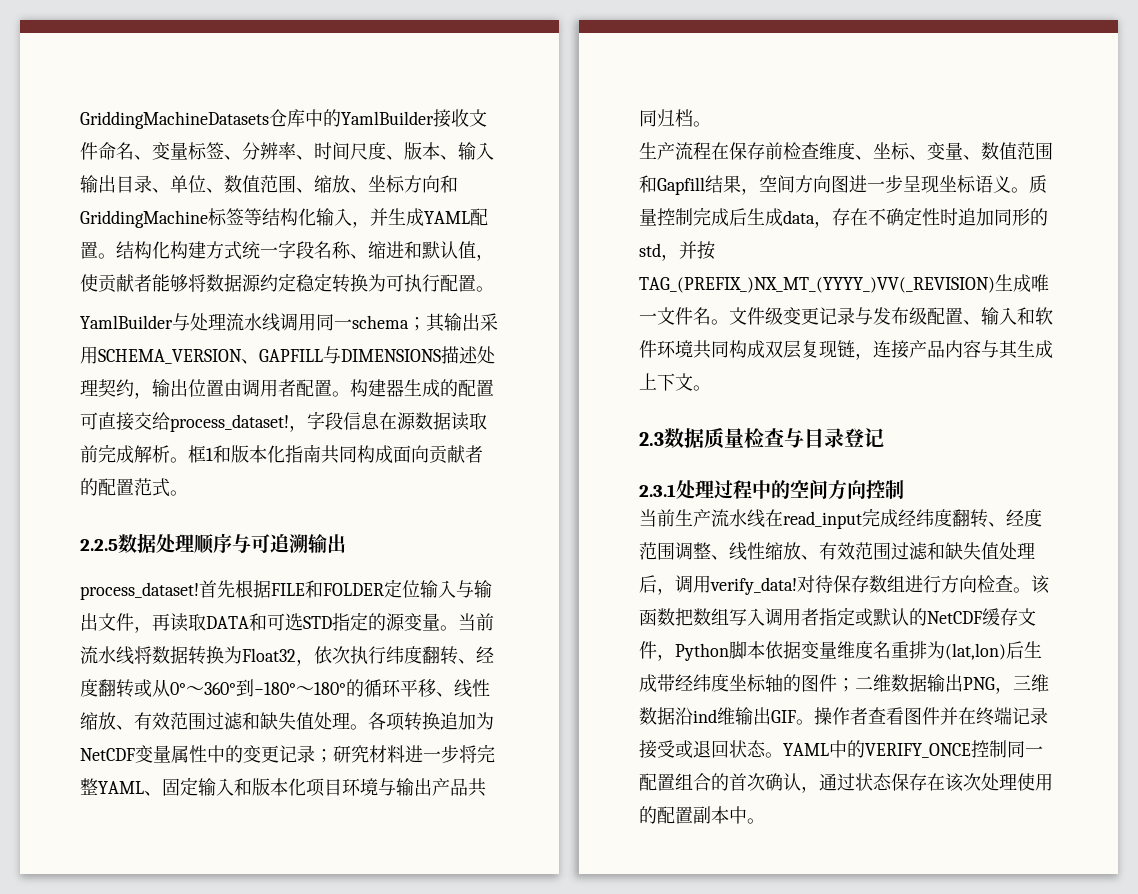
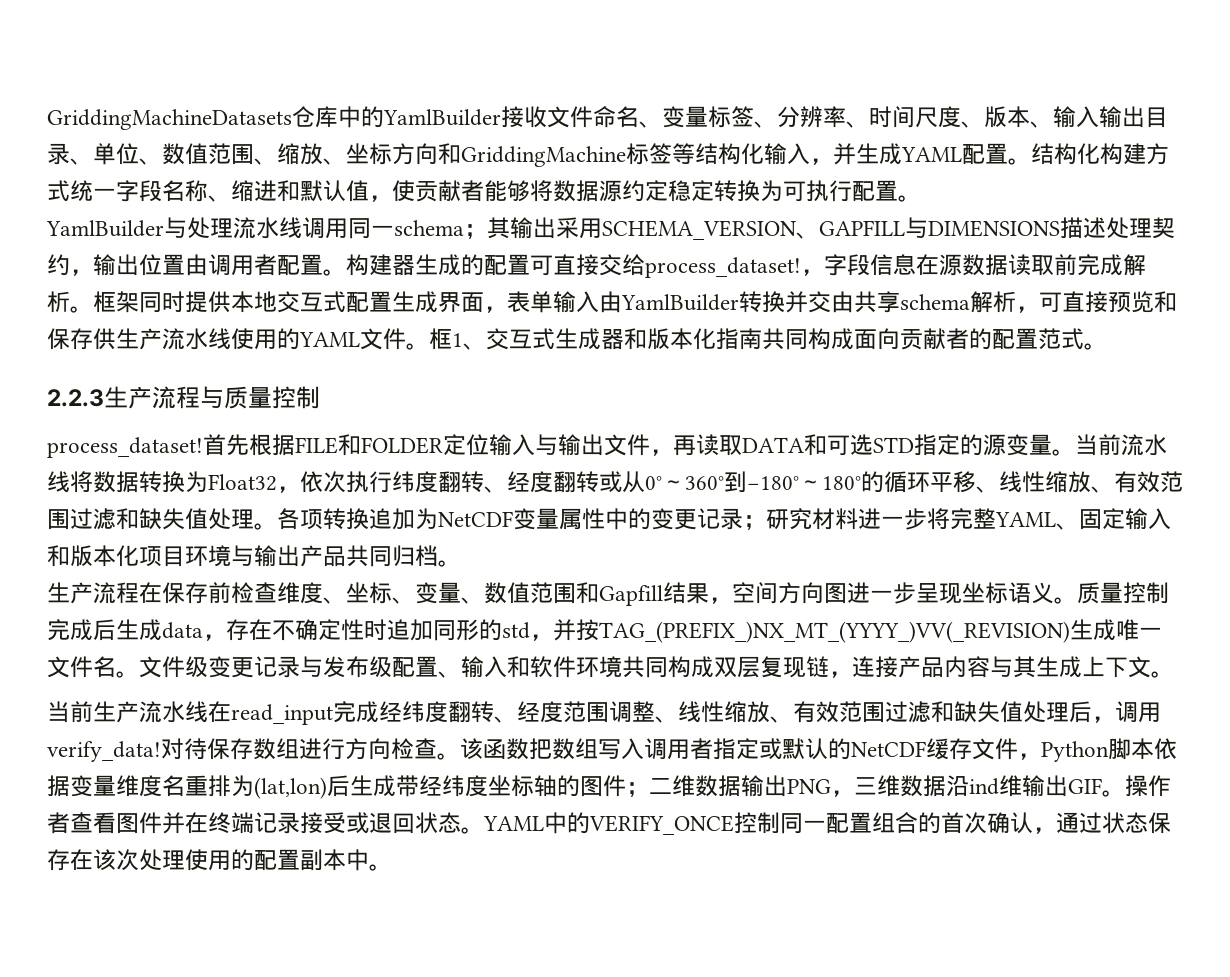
[206,448,213,461] 1 -> [116,291,1177,313] [47,328,624,350] 架同时提供本地交互式配置生成界面，表单输入由YamlBuilder转换并交由共享schema解析，可直接预览和保存供生产流水线使用的YAML文件。框1、交互式生成器
[80,533,346,554] 2.2.5数据处理顺序与可追溯输出 -> [47,386,320,409] 2.2.3生产流程与质量控制
[639,428,884,448] [639,480,904,500] // 2.3数据质量检查与目录登记 // 2.3.1处理过程中的空间方向控制 -> (1174, 674) none

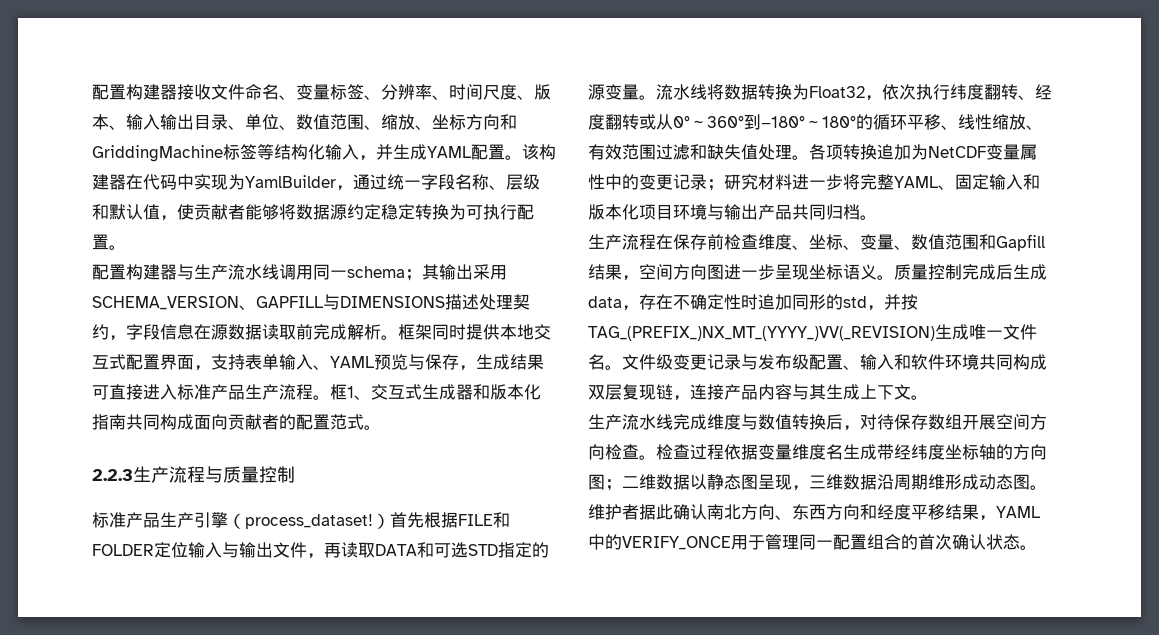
[47,106,501,130] GriddingMachineDatasets仓库中的YamlBuilder -> [92,84,177,100] 配置构建器
[1031,143,1169,165] [47,180,70,202] 结构化构建方式 -> [522,144,556,160] [92,174,387,191] 该构建器在代码中实现为YamlBuilder，通过
[231,180,277,202] 缩进 -> [506,174,540,190] 层级
[46,217,233,238] YamlBuilder与处理 -> [92,264,228,280] 配置构建器与生产
[93,254,824,278] 输出位置由调用者配置。构建器生成的配置可直接交给process_dataset!， -> (126, 338) none
[392,291,1177,313] [47,328,406,350] 生成界面，表单输入由YamlBuilder转换并交由共享schema解析，可直接预览和保存供生产流水线使用的YAML文件 -> [160,354,544,371] [92,384,313,400] 界面，支持表单输入、YAML预览与保存，生成结果可直接进入标准产品生产流程
[47,437,203,458] process_dataset! -> [92,512,390,529] 标准产品生产引擎（process_dataset!）
[1075,434,1121,456] 当前 -> (656, 97) none
[47,701,1161,725] [47,741,161,762] 当前生产流水线在read_input完成经纬度翻转、经度范围调整、线性缩放、有效范围过滤和缺失值处理后，调用verify_data! -> [588,414,860,431] 生产流水线完成维度与数值转换后，
[299,738,345,760] 进行 -> [962,414,1030,430] 开展空间
[460,738,1154,762] 该函数把数组写入调用者指定或默认的NetCDF缓存文件，Python脚本 -> [656,444,724,460] 检查过程
[185,775,350,799] 重排为(lat,lon)后 -> (843, 452) none
[580,775,626,797] 图件 -> [1013,444,1047,460] [588,474,605,490] 方向图
[741,775,1171,797] [47,812,484,834] 输出PNG，三维数据沿ind维输出GIF。操作者查看图件并在终端记录接受或退回状态。 -> [690,474,1047,491] [588,504,996,521] 以静态图呈现，三维数据沿周期维形成动态图。维护者据此确认南北方向、东西方向和经度平移结果，
[734,812,780,834] 控制 -> [731,534,799,550] 用于管理
[1033,812,1171,834] [47,849,369,871] ，通过状态保存在该次处理使用的配置副本中 -> [986,534,1020,550] 状态

